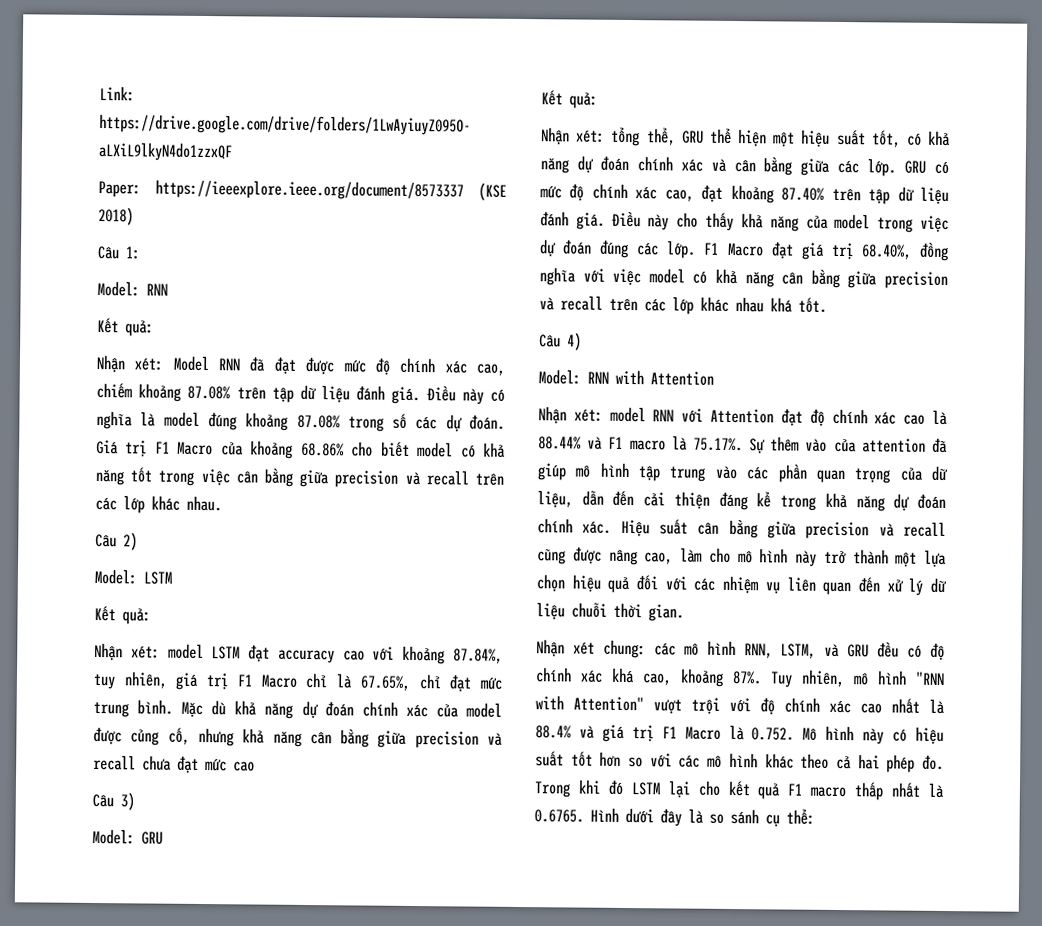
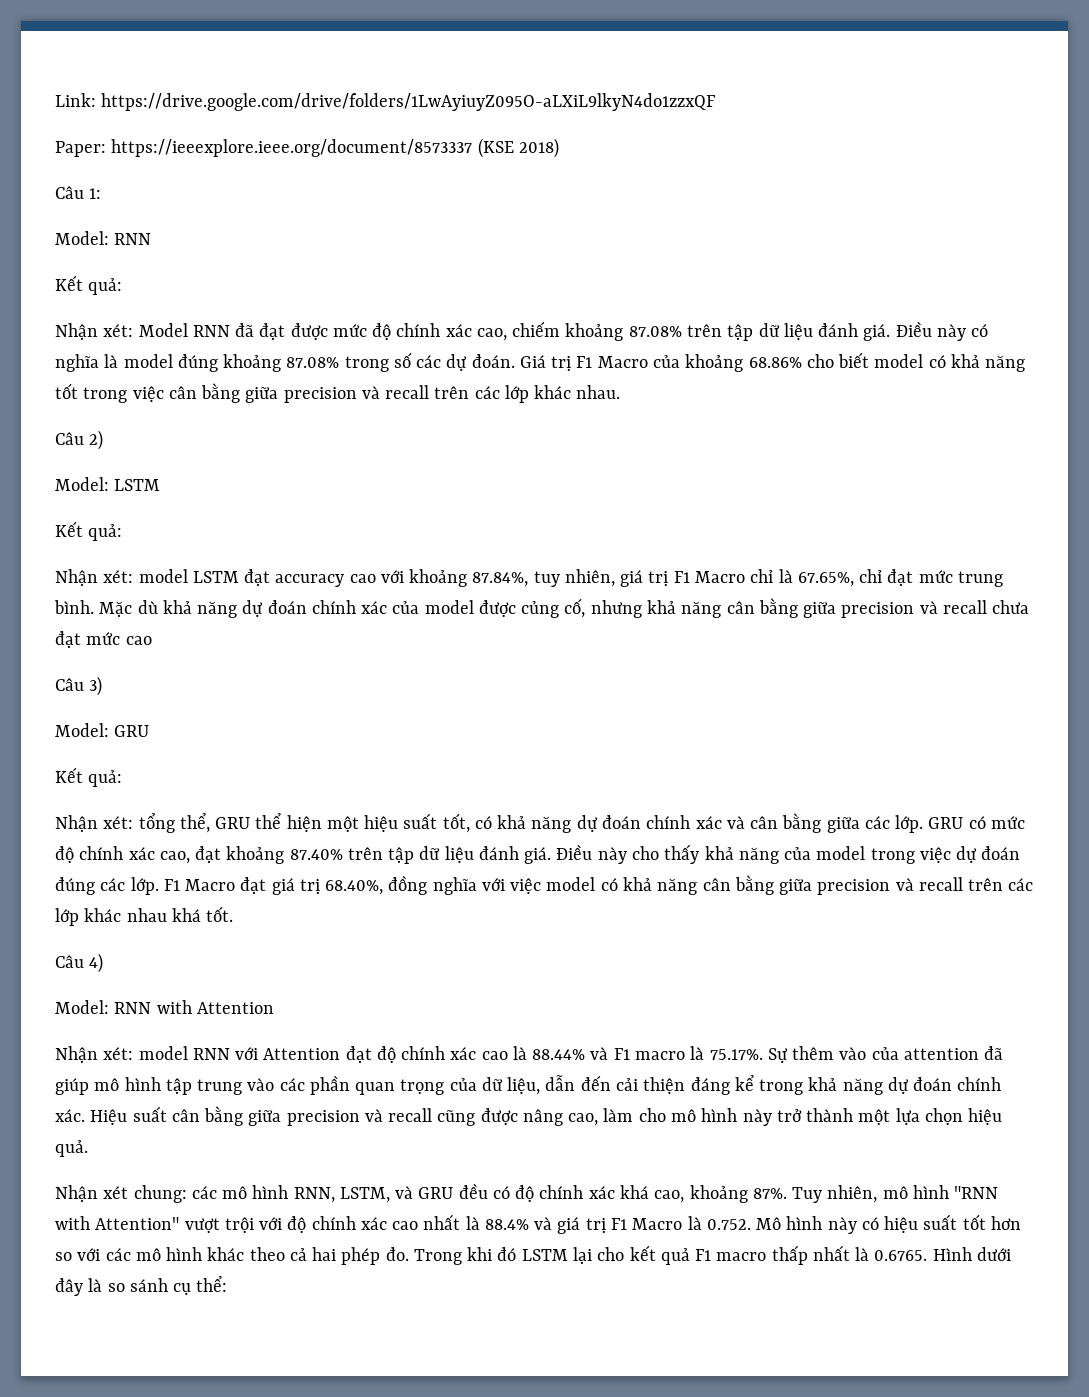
[607,575,947,596] [536,602,684,622] quả đối với các nhiệm vụ liên quan đến xử lý dữ liệu chuỗi thời gian. -> [55,1140,88,1157] quả.

